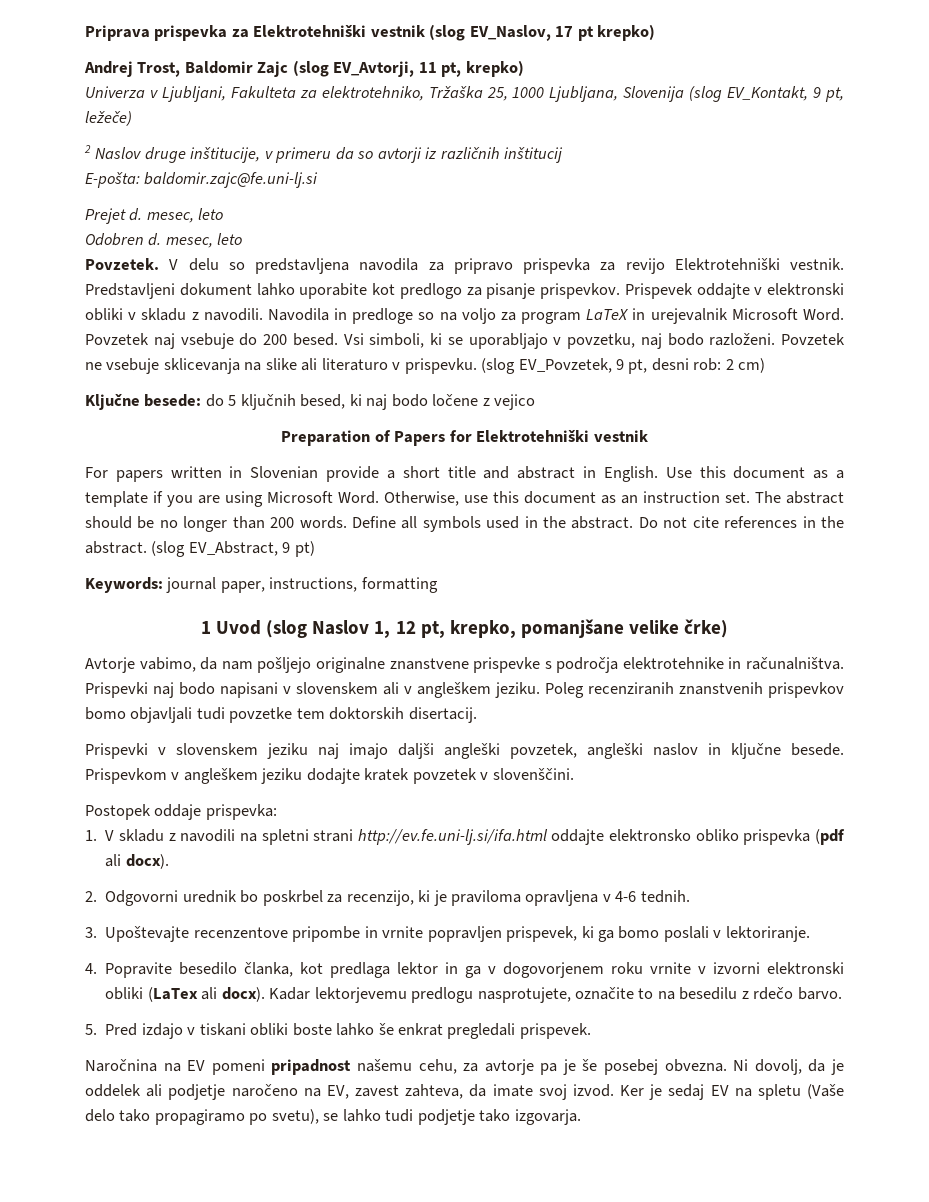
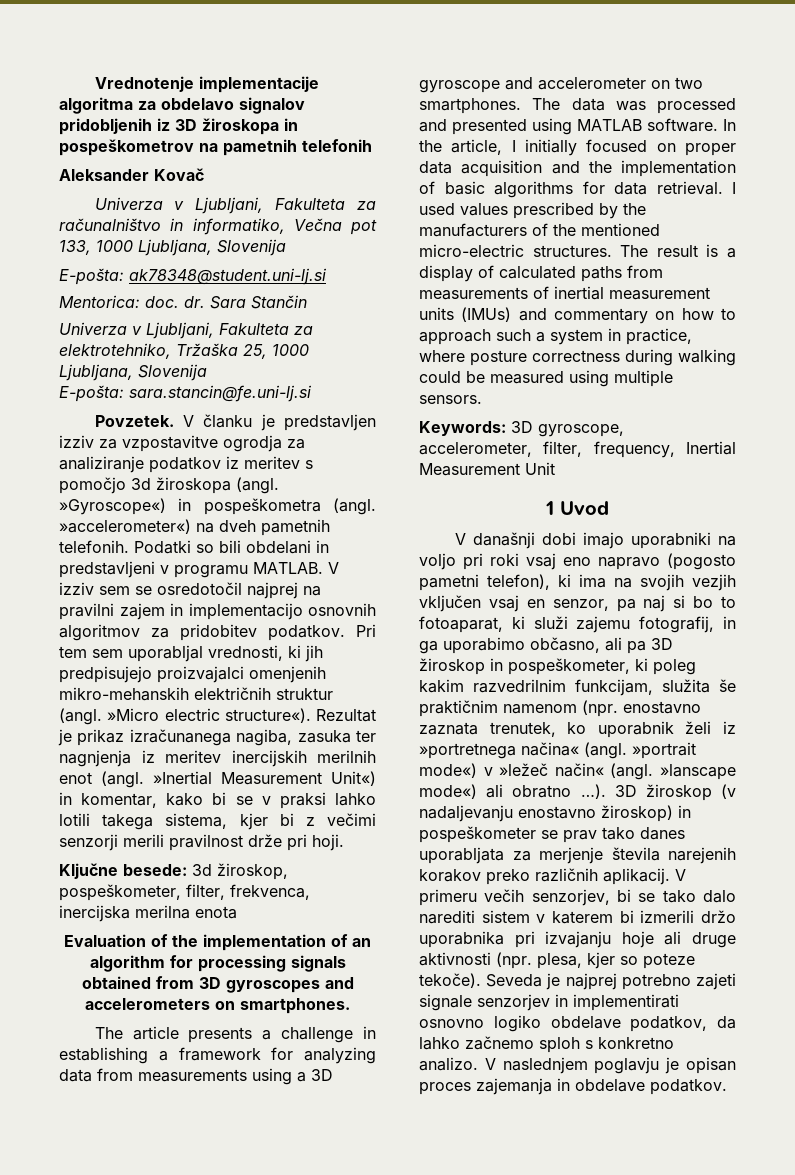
[85,24,656,41] [84,60,524,77] Priprava prispevka za Elektrotehniški vestnik (slog EV_Naslov, 17 pt krepko) // Andrej Trost, Baldomir Zajc (slog EV_Avtorji, 11 pt, krepko) -> [94,76,319,93] [59,97,305,114] [59,118,298,135] [59,139,372,156] [59,168,204,181] [94,197,376,214] [59,218,377,235] [59,239,286,256] [59,268,327,285] [59,295,307,309] Vrednotenje implementacije algoritma za obdelavo signalov pridobljenih iz 3D žiroskopa in pospeškometrov na pametnih telefonih // Aleksander Kovač // Univerza v Ljubljani, Fakulteta za računalništvo in informatiko, Večna pot 133, 1000 Ljubljana, Slovenija // E-pošta: ak78348@student.uni-lj.si // Mentorica: doc. dr. Sara Stančin
[689,86,845,102] [85,111,132,126] [84,145,564,163] [85,172,319,188] [85,208,224,224] [85,233,243,248] [85,258,844,274] [85,283,844,299] [85,308,844,324] [85,333,845,349] [85,358,766,374] [85,393,536,410] [281,429,648,446] [85,466,845,482] [85,491,844,507] [85,516,845,532] [85,541,315,557] [85,577,438,593] [200,619,729,638] [85,657,845,673] [85,682,844,698] [85,707,477,723] [85,743,844,759] [85,768,574,784] [85,804,277,820] [85,829,846,845] [105,854,169,869] [85,890,690,906] [85,926,810,942] [85,962,844,978] [105,987,842,1003] [85,1023,591,1039] [85,1059,844,1075] [85,1084,844,1100] [85,1109,581,1125] (slog EV_Kontakt, 9 pt, ležeče) // 2 Naslov druge inštitucije, v primeru da so avtorji iz različnih inštitucij // E-pošta: baldomir.zajc@fe.uni-lj.si // Prejet d. mesec, leto // Odobren d. mesec, leto // Povzetek. V delu so predstavljena navodila za pripravo prispevka za revijo Elektrotehniški vestnik. Predstavljeni dokument lahko uporabite kot predlogo za pisanje prispevkov. Prispevek oddajte v elektronski obliki v skladu z navodili. Navodila in predloge so na voljo za program LaTeX in urejevalnik Microsoft Word. Povzetek naj vsebuje do 200 besed. Vsi simboli, ki se uporabljajo v povzetku, naj bodo razloženi. Povzetek ne vsebuje sklicevanja na slike ali literaturo v prispevku. (slog EV_Povzetek, 9 pt, desni rob: 2 cm) // Ključne besede: do 5 ključnih besed, ki naj bodo ločene z vejico // Preparation of Papers for Elektrotehniški vestnik // For papers written in Slovenian provide a short title and abstract in English. Use this document as a template if you are using Microsoft Word. Otherwise, use this document as an instruction set. The abstract should be no longer than 200 words. Define all symbols used in the abstract. Do not cite references in the abstract. (slog EV_Abstract, 9 pt) // Keywords: journal paper, instructions, formatting // 1 Uvod (slog Naslov 1, 12 pt, krepko, pomanjšane velike črke) // Avtorje vabimo, da nam pošljejo originalne znanstvene prispevke s področja elektrotehnike in računalništva. Prispevki naj bodo napisani v slovenskem ali v angleškem jeziku. Poleg recenziranih znanstvenih prispevkov bomo objavljali tudi povzetke tem doktorskih disertacij. // Prispevki v slovenskem jeziku naj imajo daljši angleški povzetek, angleški naslov in ključne besede. Prispevkom v angleškem jeziku dodajte kratek povzetek v slovenščini. // Postopek oddaje prispevka: // 1. V skladu z navodili na spletni strani http://ev.fe.uni-lj.si/ifa.html oddajte elektronsko obliko prispevka (pdf ali docx). // 2. Odgovorni urednik bo poskrbel za recenzijo, ki je praviloma opravljena v 4-6 tednih. // 3. Upoštevajte recenzentove pripombe in vrnite popravljen prispevek, ki ga bomo poslali v lektoriranje. // 4. Popravite besedilo članka, kot predlaga lektor in ga v dogovorjenem roku vrnite v izvorni elektronski obliki (LaTex ali docx). Kadar lektorjevemu predlogu nasprotujete, označite to na besedilu z rdečo barvo. // 5. Pred izdajo v tiskani obliki boste lahko še enkrat pregledali prispevek. // Naročnina na EV pomeni pripadnost našemu cehu, za avtorje pa je še posebej obvezna. Ni dovolj, da je oddelek ali podjetje naročeno na EV, zavest zahteva, da imate svoj izvod. Ker je sedaj EV na spletu (Vaše delo tako propagiramo po svetu), se lahko tudi podjetje tako izgovarja. -> [59,385,312,402] [94,414,376,431] [59,435,305,452] [59,456,313,473] [59,477,279,494] [59,498,376,515] [59,519,330,536] [59,540,329,554] [59,561,339,578] [59,582,321,599] [59,603,376,620] [59,624,376,641] [59,645,323,662] [59,666,326,683] [59,687,333,701] [59,708,376,725] [58,729,376,746] [59,750,376,767] [59,771,376,788] [59,792,376,809] [59,813,376,830] [59,834,344,851] [59,863,288,880] [59,884,310,901] [59,905,237,922] [64,934,371,951] [89,955,346,972] [81,976,354,993] [85,998,350,1014] [94,1026,376,1043] [59,1047,376,1064] [59,1068,333,1085] [419,77,703,93] [419,98,736,114] [419,118,736,135] [419,139,736,156] [419,160,736,177] [419,181,736,198] [419,202,646,219] [419,223,660,237] [419,244,736,258] [419,265,663,282] [419,286,710,300] [419,307,736,324] [419,328,692,345] [419,349,736,366] [419,370,673,387] [419,395,482,404] [419,421,624,437] [419,441,736,458] [419,462,555,476] [545,501,609,515] [454,532,736,549] [419,553,736,570] [419,574,736,591] [419,595,736,612] [419,616,736,633] [419,637,673,654] [419,658,696,675] [419,679,736,696] [419,700,701,717] [419,721,736,738] [419,742,696,759] [419,763,736,780] [419,784,736,801] [419,805,691,822] [419,826,685,843] [419,847,736,864] [419,868,686,885] [419,889,736,906] [419,910,736,924] [419,931,736,948] [419,952,695,969] [419,973,736,990] [419,994,679,1011] [419,1015,736,1032] [419,1036,674,1053] [419,1057,736,1074] [419,1078,727,1095] // E-pošta: sara.stancin@fe.uni-lj.si // Povzetek. V članku je predstavljen izziv za vzpostavitve ogrodja za analiziranje podatkov iz meritev s pomočjo 3d žiroskopa (angl. »Gyroscope«) in pospeškometra (angl. »accelerometer«) na dveh pametnih telefonih. Podatki so bili obdelani in predstavljeni v programu MATLAB. V izziv sem se osredotočil najprej na pravilni zajem in implementacijo osnovnih algoritmov za pridobitev podatkov. Pri tem sem uporabljal vrednosti, ki jih predpisujejo proizvajalci omenjenih mikro-mehanskih električnih struktur (angl. »Micro electric structure«). Rezultat je prikaz izračunanega nagiba, zasuka ter nagnjenja iz meritev inercijskih merilnih enot (angl. »Inertial Measurement Unit«) in komentar, kako bi se v praksi lahko lotili takega sistema, kjer bi z večimi senzorji merili pravilnost drže pri hoji. // Ključne besede: 3d žiroskop, pospeškometer, filter, frekvenca, inercijska merilna enota // Evaluation of the implementation of an algorithm for processing signals obtained from 3D gyroscopes and accelerometers on smartphones. // The article presents a challenge in establishing a framework for analyzing data from measurements using a 3D gyroscope and accelerometer on two smartphones. The data was processed and presented using MATLAB software. In the article, I initially focused on proper data acquisition and the implementation of basic algorithms for data retrieval. I used values prescribed by the manufacturers of the mentioned micro-electric structures. The result is a display of calculated paths from measurements of inertial measurement units (IMUs) and commentary on how to approach such a system in practice, where posture correctness during walking could be measured using multiple sensors. // Keywords: 3D gyroscope, accelerometer, filter, frequency, Inertial Measurement Unit // 1 Uvod // V današnji dobi imajo uporabniki na voljo pri roki vsaj eno napravo (pogosto pametni telefon), ki ima na svojih vezjih vključen vsaj en senzor, pa naj si bo to fotoaparat, ki služi zajemu fotografij, in ga uporabimo občasno, ali pa 3D žiroskop in pospeškometer, ki poleg kakim razvedrilnim funkcijam, služita še praktičnim namenom (npr. enostavno zaznata trenutek, ko uporabnik želi iz »portretnega načina« (angl. »portrait mode«) v »ležeč način« (angl. »lanscape mode«) ali obratno …). 3D žiroskop (v nadaljevanju enostavno žiroskop) in pospeškometer se prav tako danes uporabljata za merjenje števila narejenih korakov preko različnih aplikacij. V primeru večih senzorjev, bi se tako dalo narediti sistem v katerem bi izmerili držo uporabnika pri izvajanju hoje ali druge aktivnosti (npr. plesa, kjer so poteze tekoče). Seveda je najprej potrebno zajeti signale senzorjev in implementirati osnovno logiko obdelave podatkov, da lahko začnemo sploh s konkretno analizo. V naslednjem poglavju je opisan proces zajemanja in obdelave podatkov.

